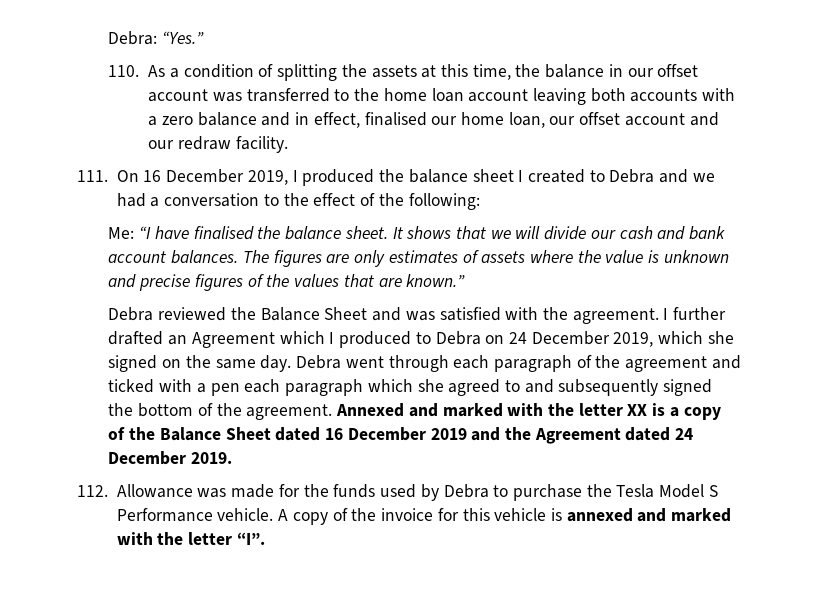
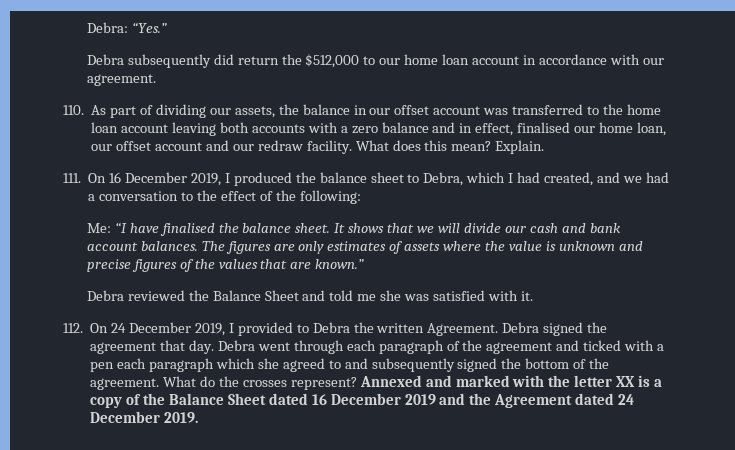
[108,64,511,81] 110. As a condition of splitting the assets at this time, -> [86,54,664,68] [86,74,156,86] [63,104,275,118] Debra subsequently did return the $512,000 to our home loan account in accordance with our agreement. // 110. As part of dividing our assets,
(288, 144) none -> [355,140,545,154] What does this mean? Explain.
[518,169,655,183] I created to Debra -> [407,172,594,186] to Debra, which I had created,
[405,307,727,324] [108,331,734,348] [108,355,256,372] was satisfied with the agreement. I further drafted an Agreement which I produced to Debra on 24 December 2019, which she signed on the same -> [329,290,533,301] [63,322,608,336] [90,340,186,354] told me she was satisfied with it. // 112. On 24 December 2019, I provided to Debra the written Agreement. Debra signed the agreement that
(333, 412) none -> [163,376,357,390] What do the crosses represent?
[77,484,718,501] [116,508,732,525] [116,532,265,545] // 112. Allowance was made for the funds used by Debra to purchase the Tesla Model S Performance vehicle. A copy of the invoice for this vehicle is annexed and marked with the letter “I”. -> (199, 417) none

